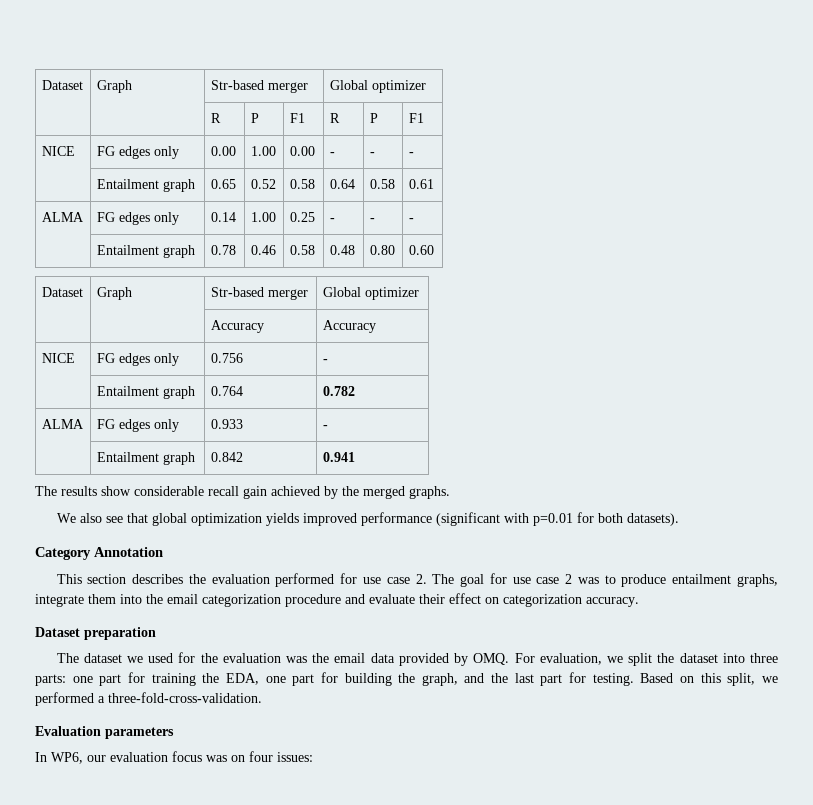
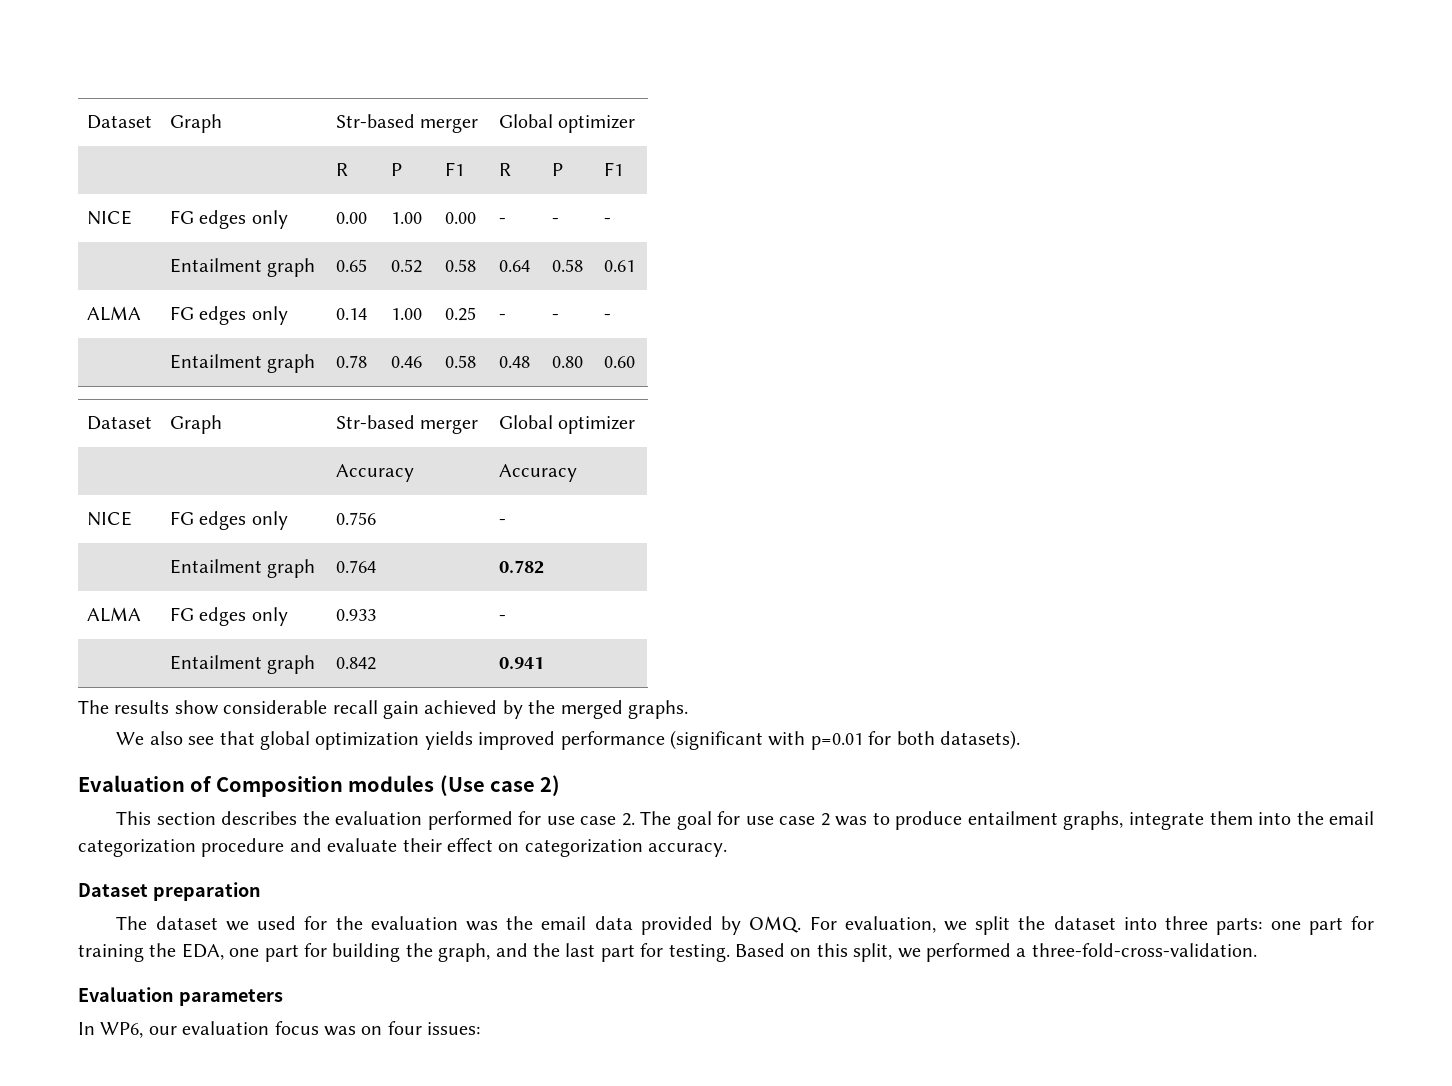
[35,547,163,560] Category Annotation -> [78,775,561,797] Evaluation of Composition modules (Use case 2)

